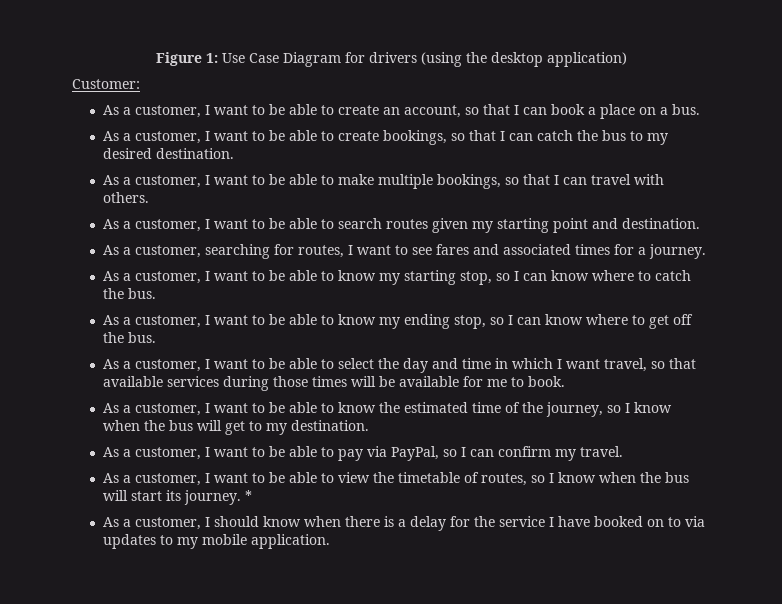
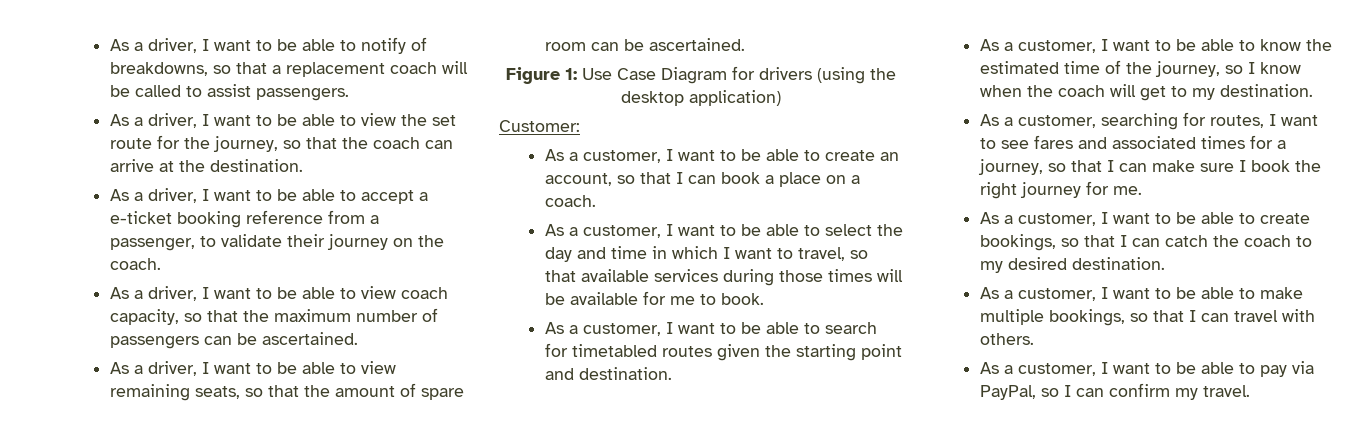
(155, 59) none -> [109,37,427,54] [109,61,468,77] [109,84,349,101] [109,113,456,128] [109,135,453,152] [109,159,303,172] [109,188,428,204] [109,210,379,228] [109,234,444,251] [109,258,161,270] [109,286,448,301] [109,308,438,325] [109,332,358,349] [109,361,396,376] [109,383,464,401] [544,38,745,51] As a driver, I want to be able to notify of breakdowns, so that a replacement coach will be called to assist passengers. // As a driver, I want to be able to view the set route for the journey, so that the coach can arrive at the destination. // As a driver, I want to be able to accept a e-ticket booking reference from a passenger, to validate their journey on the coach. // As a driver, I want to be able to view coach capacity, so that the maximum number of passengers can be ascertained. // As a driver, I want to be able to view remaining seats, so that the amount of spare room can be ascertained. //
[671,104,700,115] bus. -> [544,195,596,207] [544,224,903,238] [544,246,868,262] [544,269,903,286] [544,291,764,305] [544,322,877,336] [544,343,902,361] [544,367,672,380] [979,39,1332,53] [979,60,1301,77] [979,84,1313,101] [979,112,1318,130] [979,135,1286,149] [977,159,1321,175] [979,181,1142,199] coach. // As a customer, I want to be able to select the day and time in which I want to travel, so that available services during those times will be available for me to book. // As a customer, I want to be able to search for timetabled routes given the starting point and destination. // As a customer, I want to be able to know the estimated time of the journey, so I know when the coach will get to my destination. // As a customer, searching for routes, I want to see fares and associated times for a journey, so that I can make sure I book the right journey for me.
[601,130,626,141] bus -> [1243,235,1291,247] coach
[102,218,700,233] [102,244,706,259] [102,270,691,285] [102,288,156,299] [102,314,693,329] [102,332,156,343] [102,358,696,373] [102,376,565,391] [102,402,672,417] [102,420,369,435] // As a customer, I want to be able to search routes given my starting point and destination. // As a customer, searching for routes, I want to see fares and associated times for a journey. // As a customer, I want to be able to know my starting stop, so I can know where to catch the bus. // As a customer, I want to be able to know my ending stop, so I can know where to get off the bus. // As a customer, I want to be able to select the day and time in which I want travel, so that available services during those times will be available for me to book. // As a customer, I want to be able to know the estimated time of the journey, so I know when the bus will get to my destination. -> (1034, 339) none
[102,472,689,486] [102,490,252,505] [102,516,705,531] [102,534,330,549] // As a customer, I want to be able to view the timetable of routes, so I know when the bus will start its journey. * // As a customer, I should know when there is a delay for the service I have booked on to via updates to my mobile application. -> (1250, 391) none

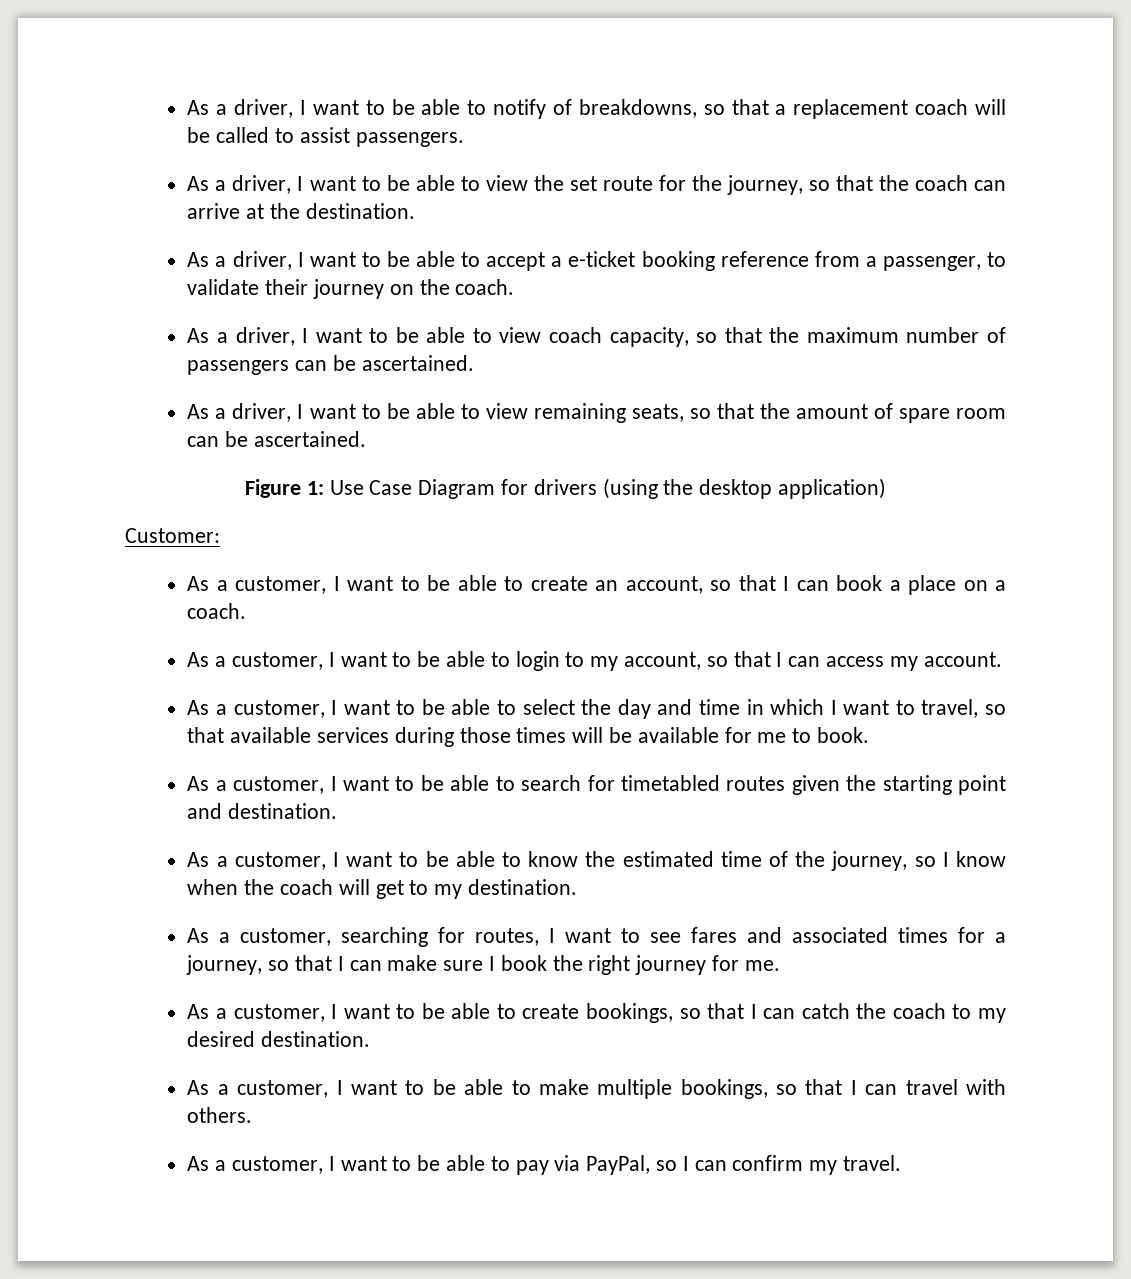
(596, 201) none -> [187,651,1002,671] // As a customer, I want to be able to login to my account, so that I can access my account.

